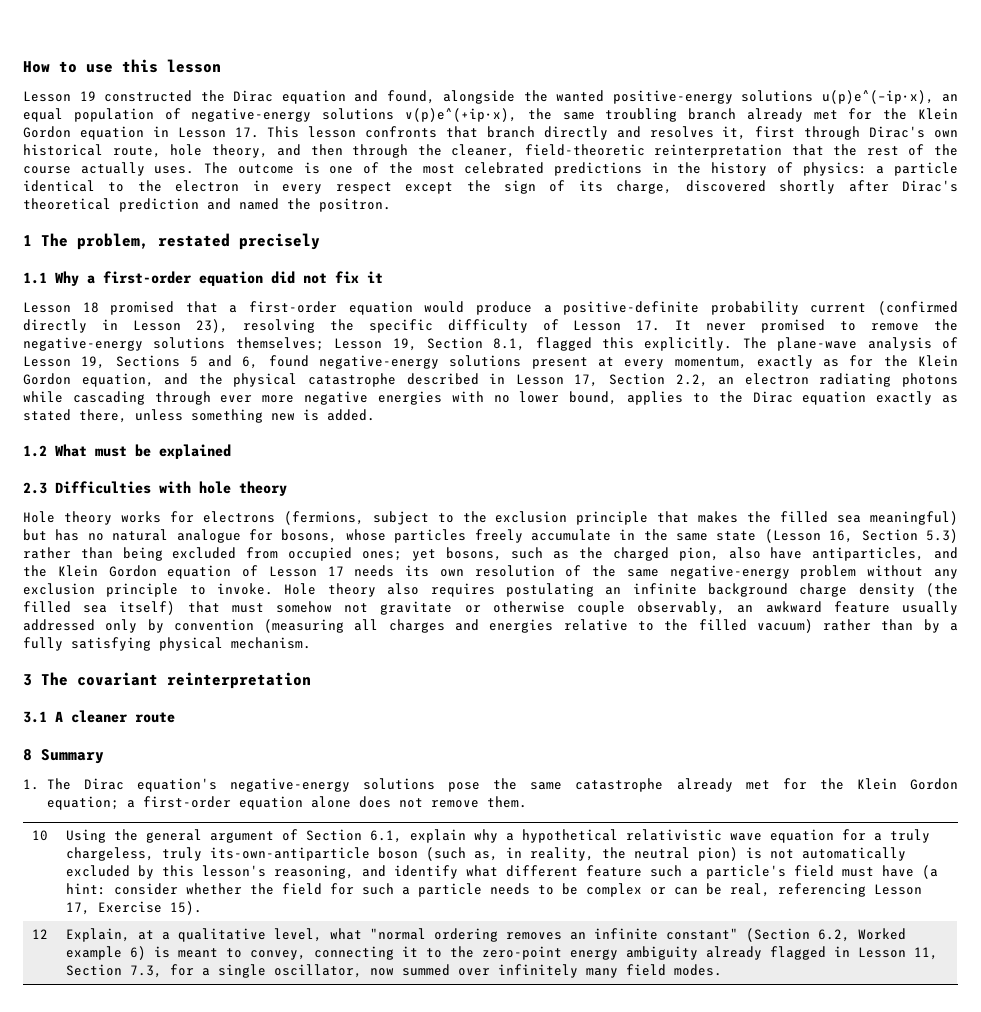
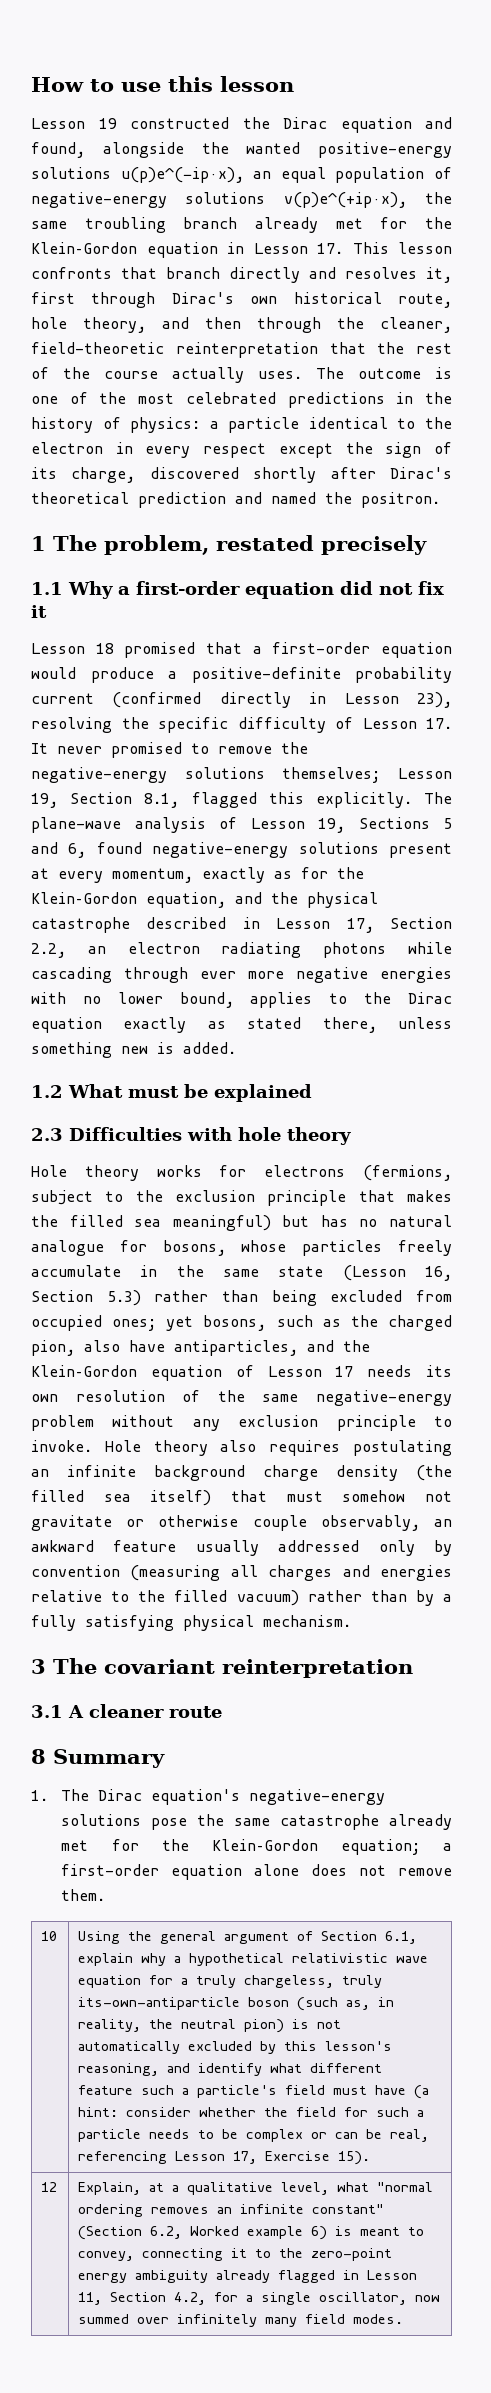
[918,108,959,120] [23,126,71,138] Klein Gordon -> [31,242,137,254] Klein–Gordon
[917,355,958,367] [23,373,71,385] Klein Gordon -> [31,892,137,904] Klein–Gordon
[57,565,157,577] Klein Gordon -> [31,1365,137,1377] Klein–Gordon
[856,778,959,790] Klein Gordon -> [211,1839,318,1851] Klein–Gordon
[129,965,162,978] 7.3, -> [174,2292,207,2305] 4.2,

